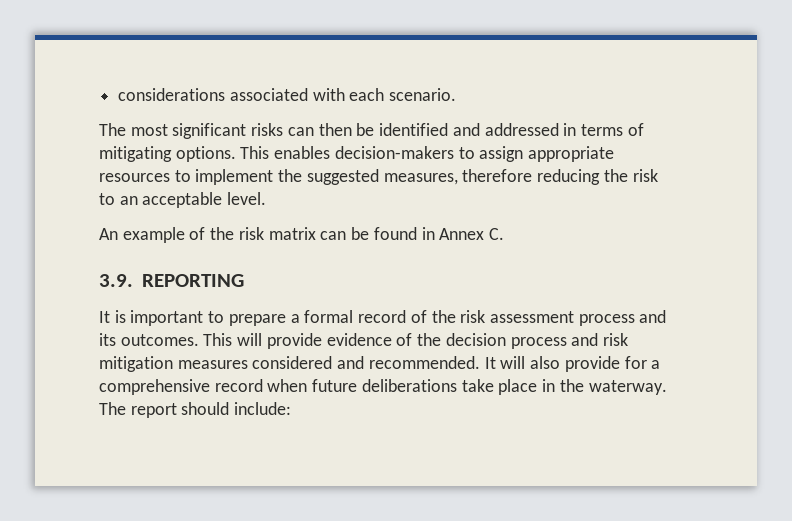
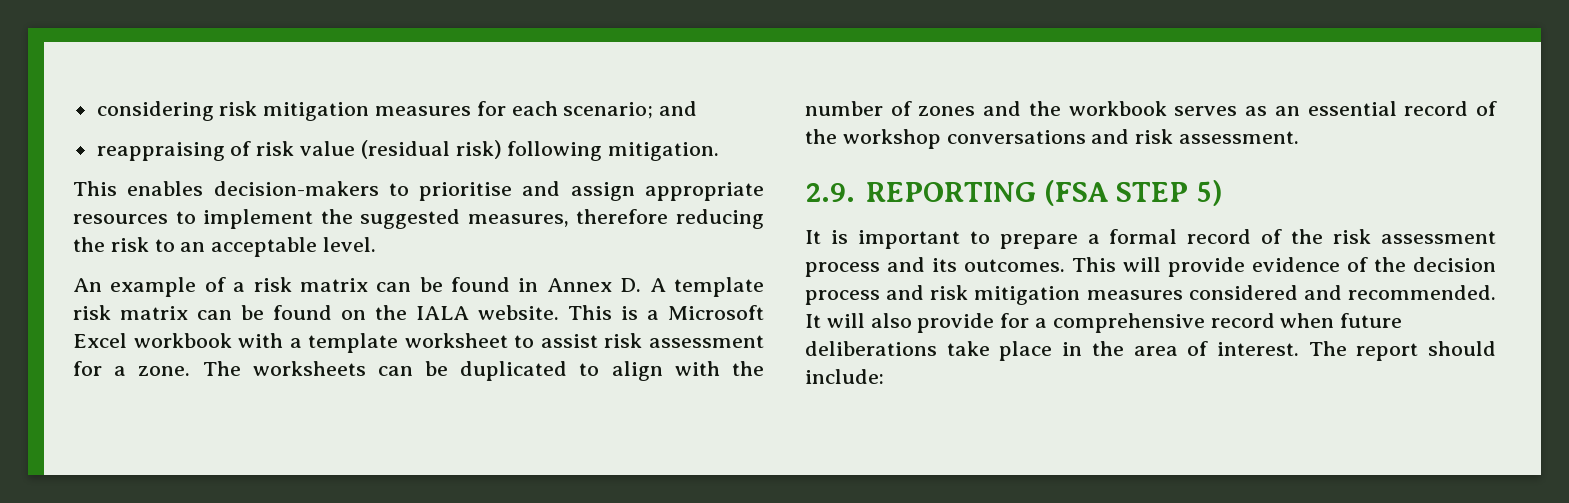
[118,88,457,101] [99,123,644,139] [99,146,236,162] considerations associated with each scenario. // The most significant risks can then be identified and addressed in terms of mitigating options. -> [96,101,698,121] [96,140,720,161] considering risk mitigation measures for each scenario; and // reappraising of risk value (residual risk) following mitigation. //
(475, 153) none -> [419,181,561,201] prioritise and
[210,227,235,240] the -> [233,282,246,292] a
[488,228,504,240] [99,274,244,287] C. // 3.9. REPORTING -> [620,277,764,297] [73,305,764,320] [73,333,764,353] [73,361,764,381] [805,101,1497,116] [805,129,1300,149] [805,180,1224,206] D. A template risk matrix can be found on the IALA website. This is a Microsoft Excel workbook with a template worksheet to assist risk assessment for a zone. The worksheets can be duplicated to align with the number of zones and the workbook serves as an essential record of the workshop conversations and risk assessment. // 2.9. REPORTING (FSA STEP 5)
[588,380,667,395] waterway. -> [1133,341,1299,356] area of interest.

